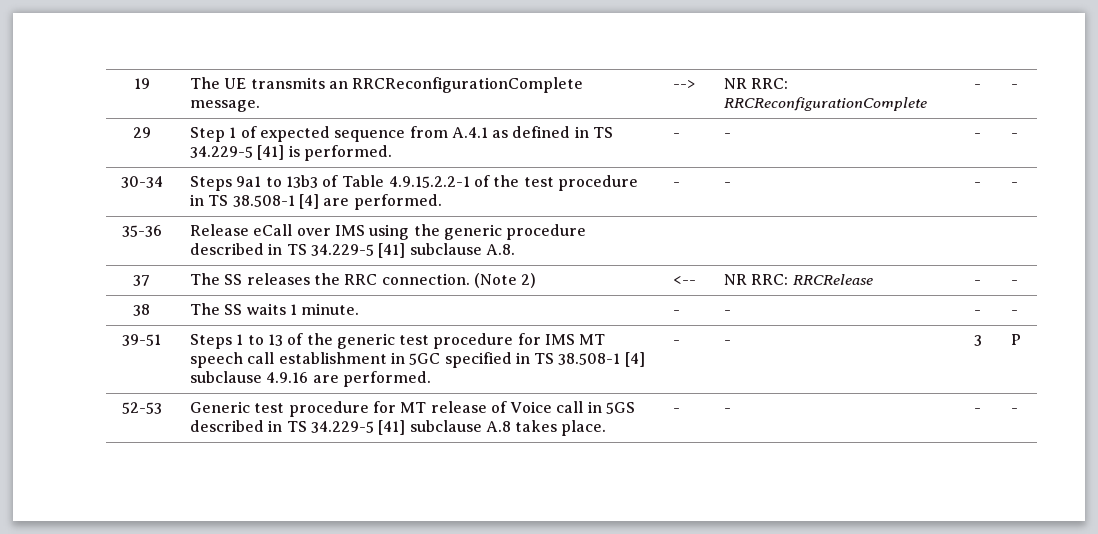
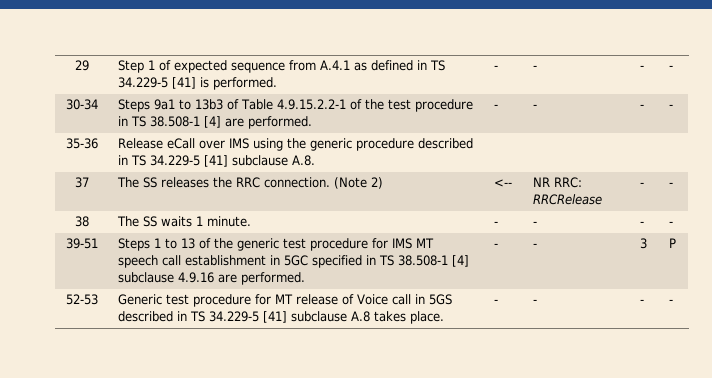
[133,78,150,89] [189,77,584,93] [189,100,260,112] [672,80,695,89] [723,78,789,89] [723,97,927,111] [973,84,981,89] [1010,84,1018,89] 19 | The UE transmits an RRCReconfigurationComplete message. | --> | NR RRC: RRCReconfigurationComplete | - | - // -> (75, 65) none

